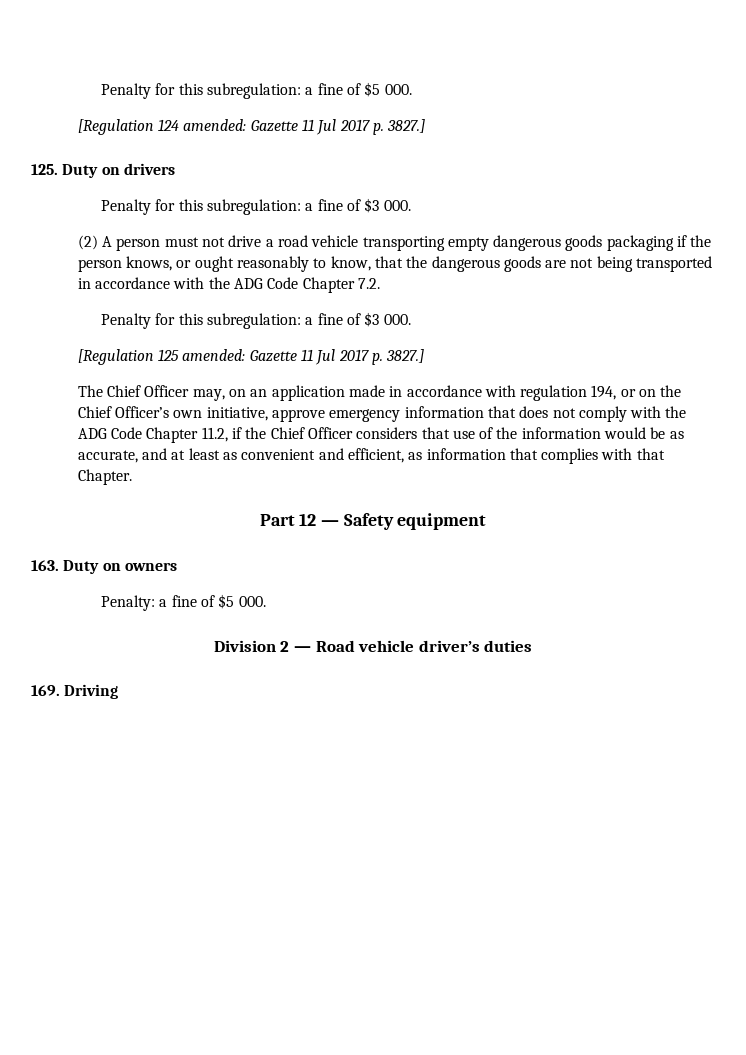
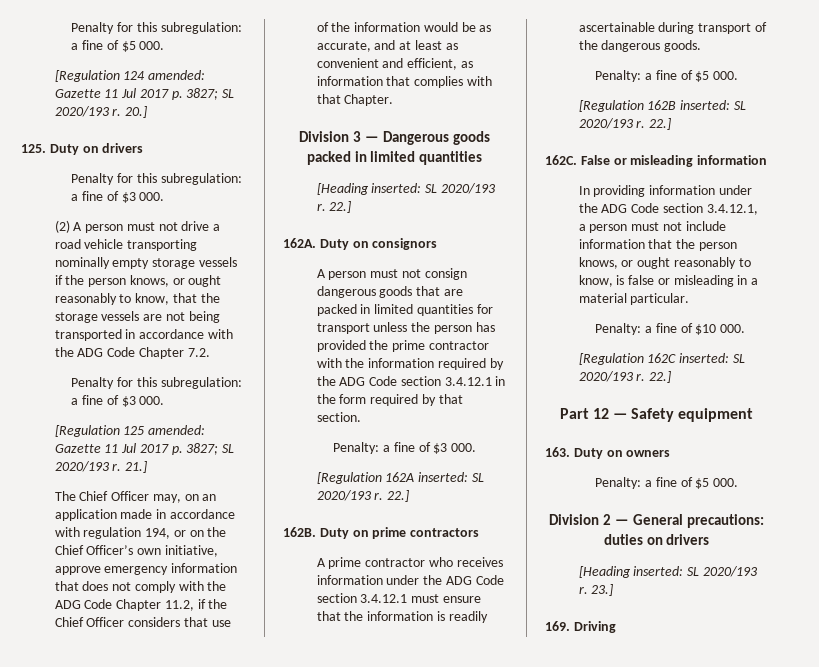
[387,119,426,133] 3827.] -> [186,88,235,100] [54,106,148,118] 3827; SL 2020/193 r. 20.]
[447,235,674,251] empty dangerous goods packaging -> [54,257,237,269] nominally empty storage vessels
[431,256,541,272] dangerous goods -> [54,311,140,323] storage vessels
[386,349,425,363] 3827.] -> [186,443,235,455] [54,461,148,473] 3827; SL 2020/193 r. 21.]
(132, 477) none -> [299,131,490,145] [306,151,483,165] [316,183,496,195] [316,201,352,213] [283,238,438,250] [316,268,467,280] [316,286,463,298] [316,304,493,316] [316,322,495,334] [316,340,489,352] [316,358,504,370] [316,376,506,386] [316,394,463,406] [316,412,361,422] [333,442,477,454] [316,472,484,484] [316,490,410,502] [283,527,480,539] [316,557,503,569] [316,575,504,585] [316,593,481,603] [316,611,488,623] [578,22,767,34] [578,40,702,52] [595,70,739,82] [578,100,746,112] [578,118,672,130] [545,155,768,167] [578,185,752,197] [578,203,758,215] [578,221,726,233] [578,239,737,251] [578,257,751,269] [578,275,759,287] [578,293,690,305] [595,323,746,335] [578,353,745,365] [578,371,672,383] // Division 3 — Dangerous goods packed in limited quantities // [Heading inserted: SL 2020/193 r. 22.] // 162A. Duty on consignors // A person must not consign dangerous goods that are packed in limited quantities for transport unless the person has provided the prime contractor with the information required by the ADG Code section 3.4.12.1 in the form required by that section. // Penalty: a fine of $3 000. // [Regulation 162A inserted: SL 2020/193 r. 22.] // 162B. Duty on prime contractors // A prime contractor who receives information under the ADG Code section 3.4.12.1 must ensure that the information is readily ascertainable during transport of the dangerous goods. // Penalty: a fine of $5 000. // [Regulation 162B inserted: SL 2020/193 r. 22.] // 162C. False or misleading information // In providing information under the ADG Code section 3.4.12.1, a person must not include information that the person knows, or ought reasonably to know, is false or misleading in a material particular. // Penalty: a fine of $10 000. // [Regulation 162C inserted: SL 2020/193 r. 22.]
[315,640,533,652] Road vehicle driver’s duties -> [632,514,764,528] [603,534,710,545] [578,566,758,578] [578,584,614,596] General precautions: duties on drivers // [Heading inserted: SL 2020/193 r. 23.]

